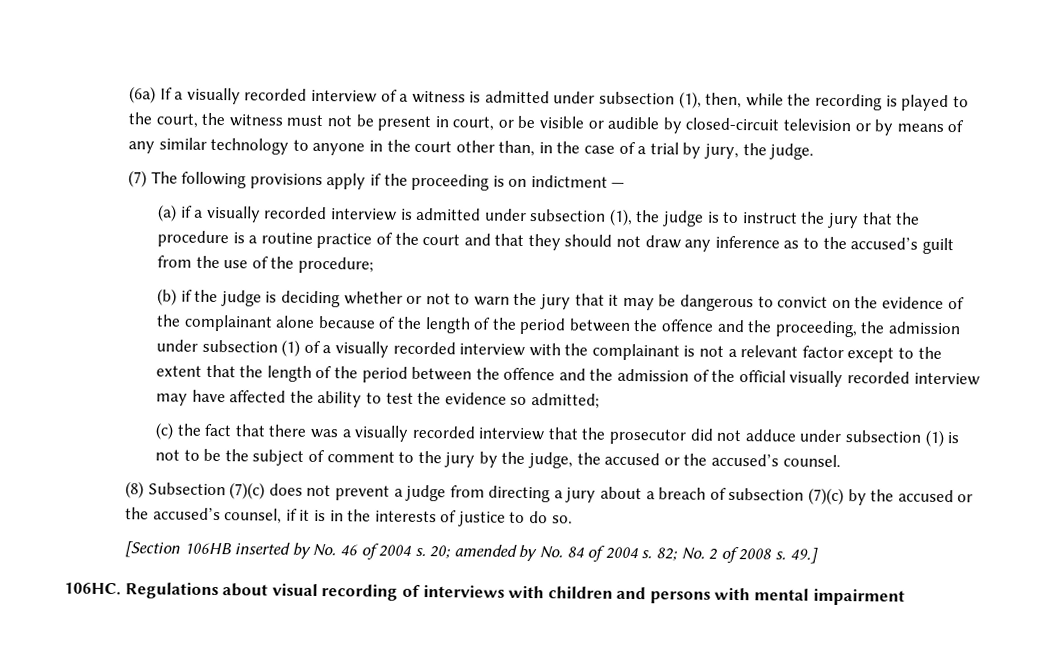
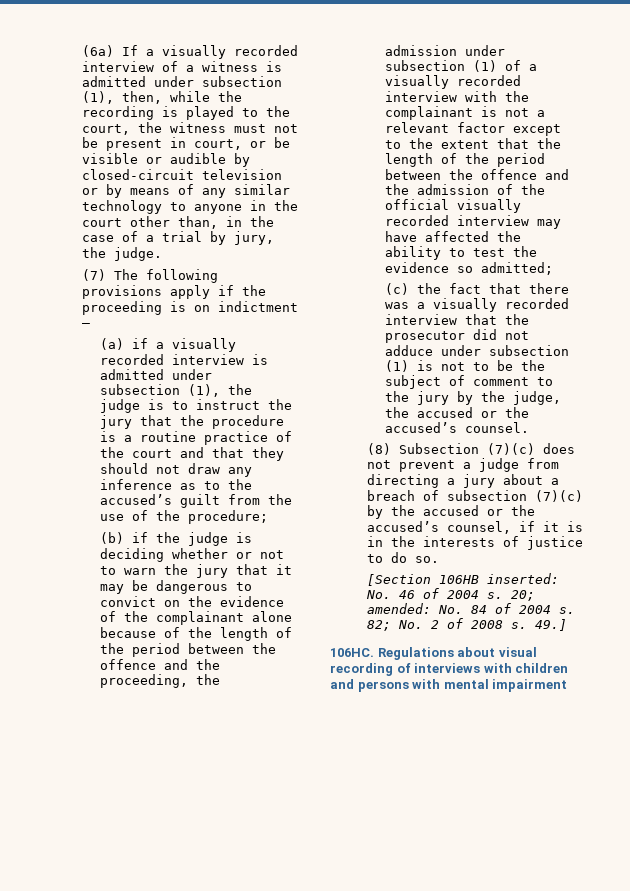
[234,542,311,559] inserted by -> [486,573,559,584] inserted:
[453,544,538,562] amended by -> [366,603,431,614] amended:

